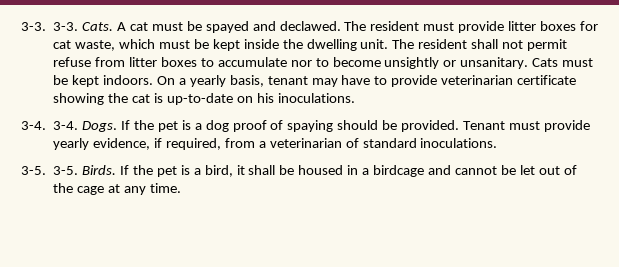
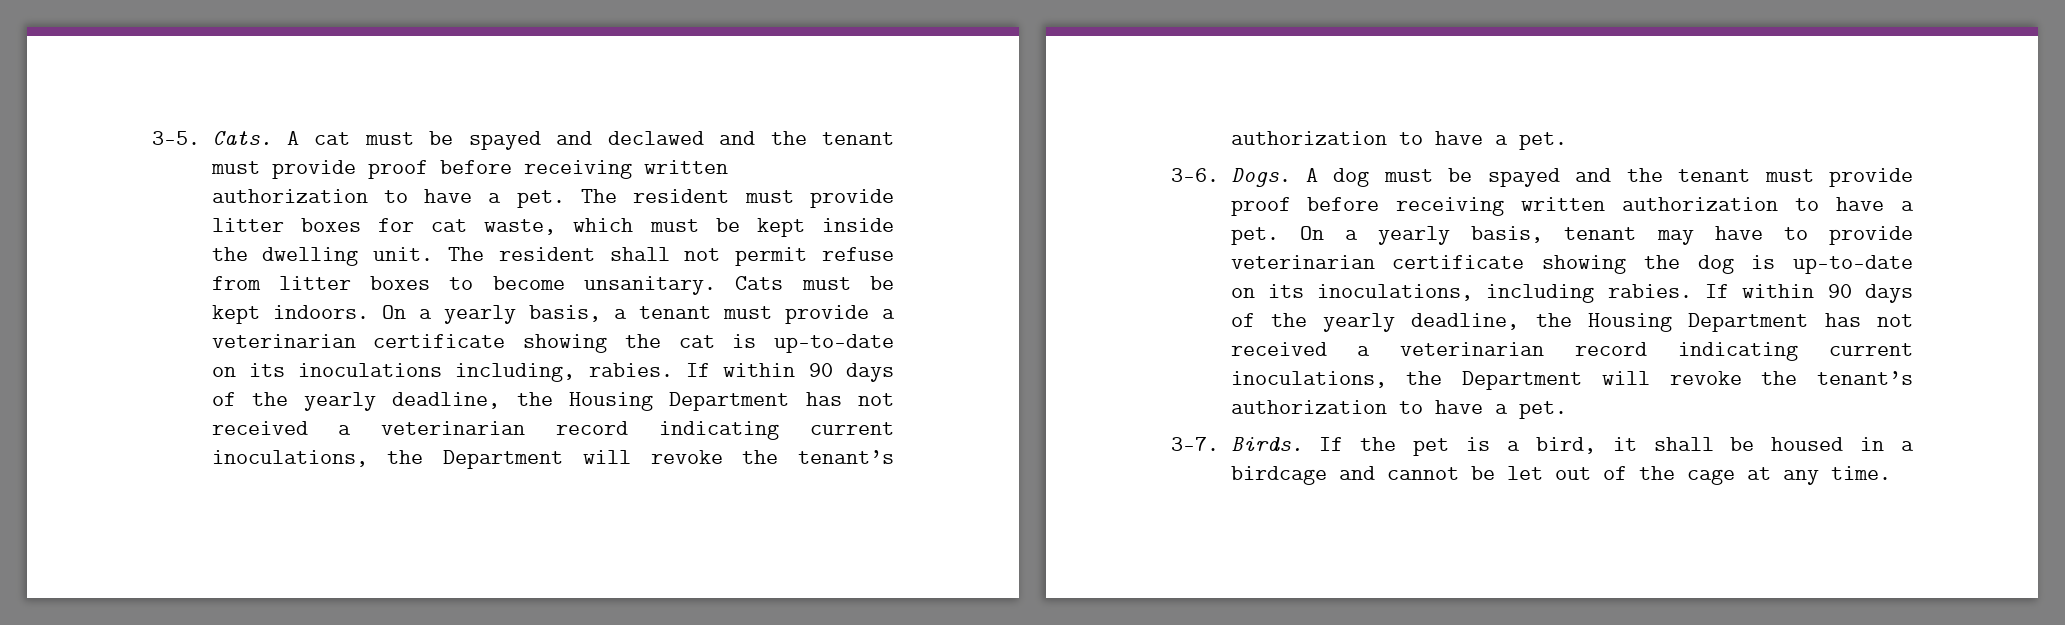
[21,22,79,31] 3-3. 3-3. -> [152,131,200,145] 3-5.
[279,21,341,31] declawed. -> [607,131,894,145] [210,160,728,179] [211,189,565,208] declawed and the tenant must provide proof before receiving written authorization to have a pet.
[217,57,457,69] accumulate nor to become unsightly or -> [492,276,565,290] become
(264, 81) none -> [613,305,895,324] [211,334,894,353] [211,363,894,382] [211,392,894,411] [211,421,894,440] [211,450,894,469] [1230,131,1567,150] [1171,168,1913,187] [1230,197,1914,216] [1230,226,1544,245] a tenant must provide a veterinarian certificate showing the cat is up-to-date on its inoculations including, rabies. If within 90 days of the yearly deadline, the Housing Department has not received a veterinarian record indicating current inoculations, the Department will revoke the tenant’s authorization to have a pet. // 3-6. Dogs. A dog must be spayed and the tenant must provide proof before receiving written authorization to have a pet. On a yearly basis,
[132,93,355,105] [21,120,590,132] [53,138,498,150] [21,166,79,175] cat is up-to-date on his inoculations. // 3-4. 3-4. Dogs. If the pet is a dog proof of spaying should be provided. Tenant must provide yearly evidence, if required, from a veterinarian of standard inoculations. // 3-5. 3-5. -> [1697,255,1913,274] [1230,284,1913,303] [1230,313,1913,332] [1230,342,1913,361] [1230,371,1913,390] [1230,400,1567,419] [1171,437,1219,451] dog is up-to-date on its inoculations, including rabies. If within 90 days of the yearly deadline, the Housing Department has not received a veterinarian record indicating current inoculations, the Department will revoke the tenant’s authorization to have a pet. // 3-7.

